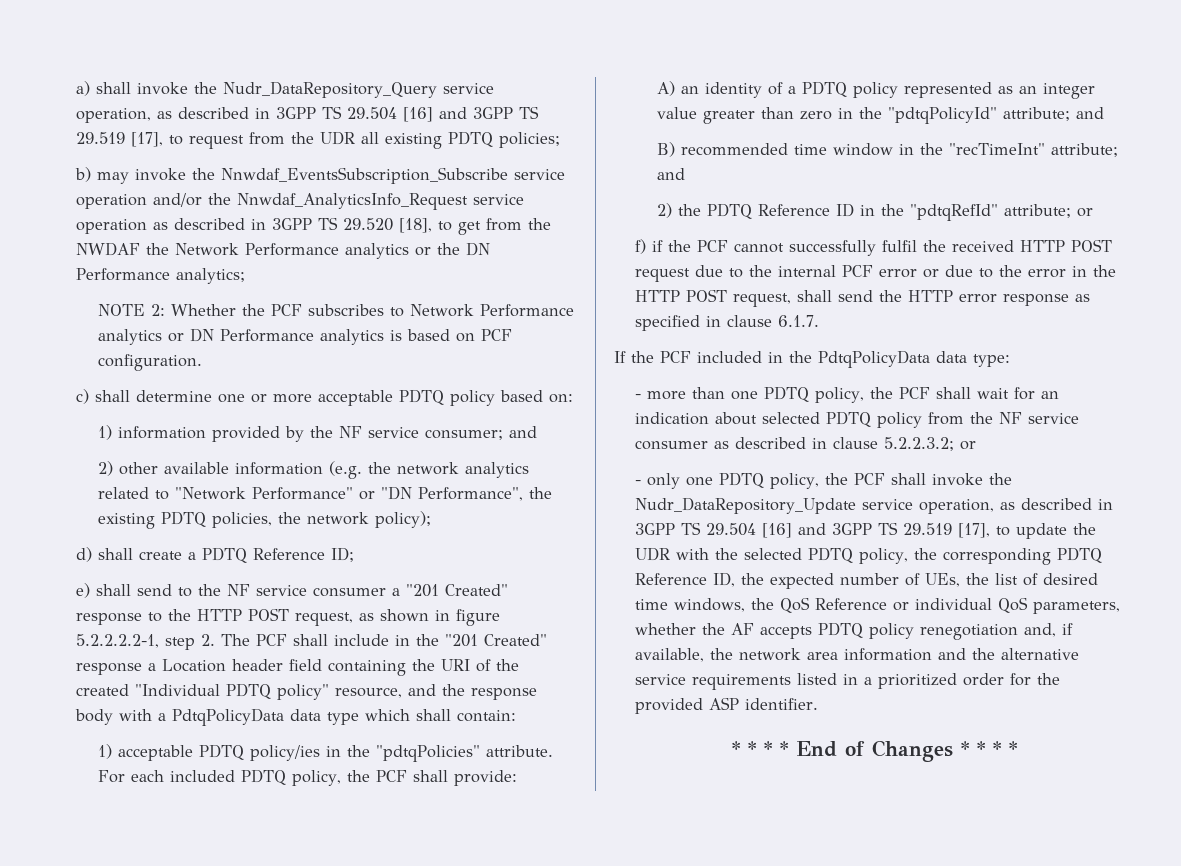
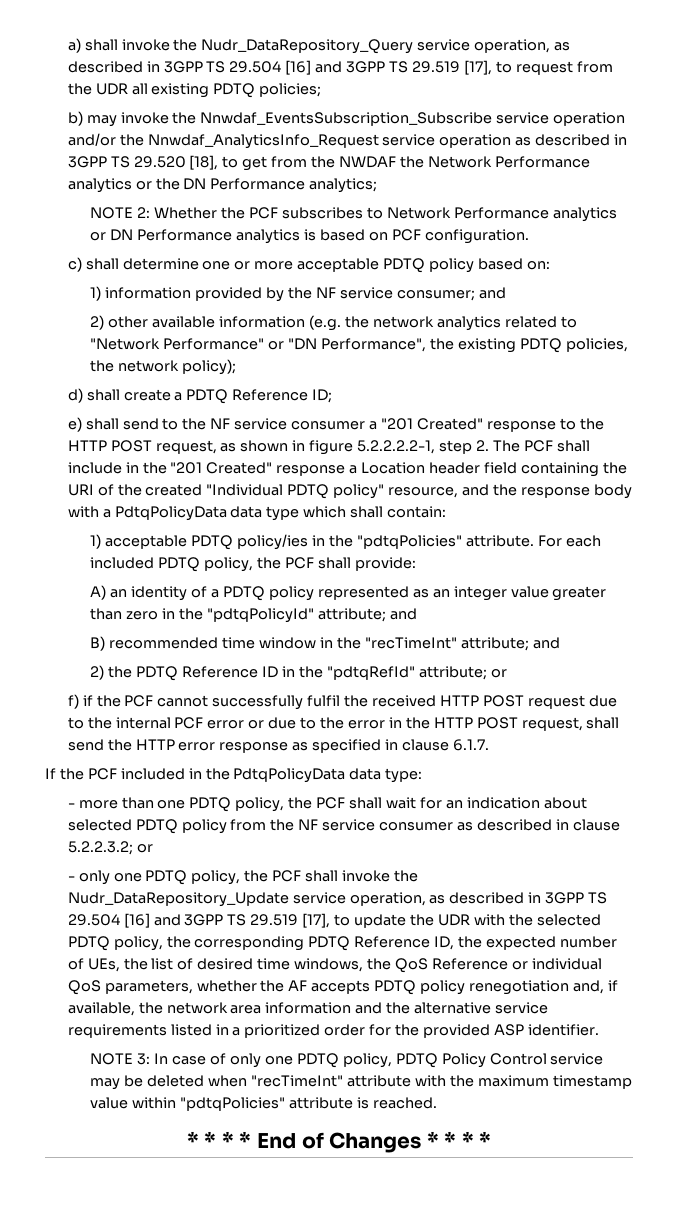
(819, 704) none -> [90,1053,604,1068] [90,1075,632,1090] [90,1097,438,1111] // NOTE 3: In case of only one PDTQ policy, PDTQ Policy Control service may be deleted when "recTimeInt" attribute with the maximum timestamp value within "pdtqPolicies" attribute is reached.

